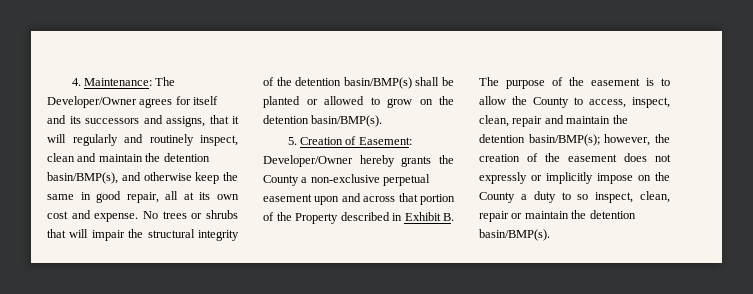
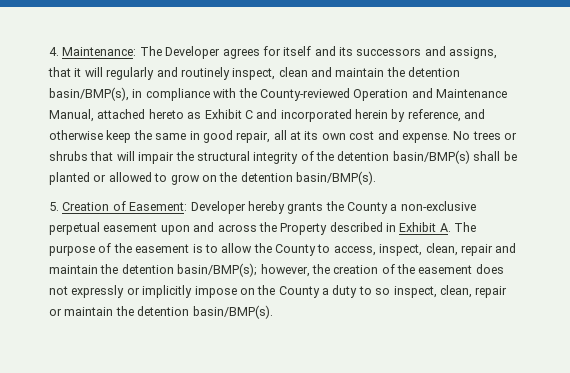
[47,96,137,108] Developer/Owner -> [165,46,221,59] Developer
(118, 178) none -> [132,88,507,101] [49,109,461,122] in compliance with the County-reviewed Operation and Maintenance Manual, attached hereto as Exhibit C and incorporated herein by reference,
[263,155,353,167] Developer/Owner -> [190,201,246,214] Developer
[398,193,455,205] [263,212,274,221] that portion of -> (257, 228) none
[443,213,454,221] B. -> [439,223,451,232] A.

